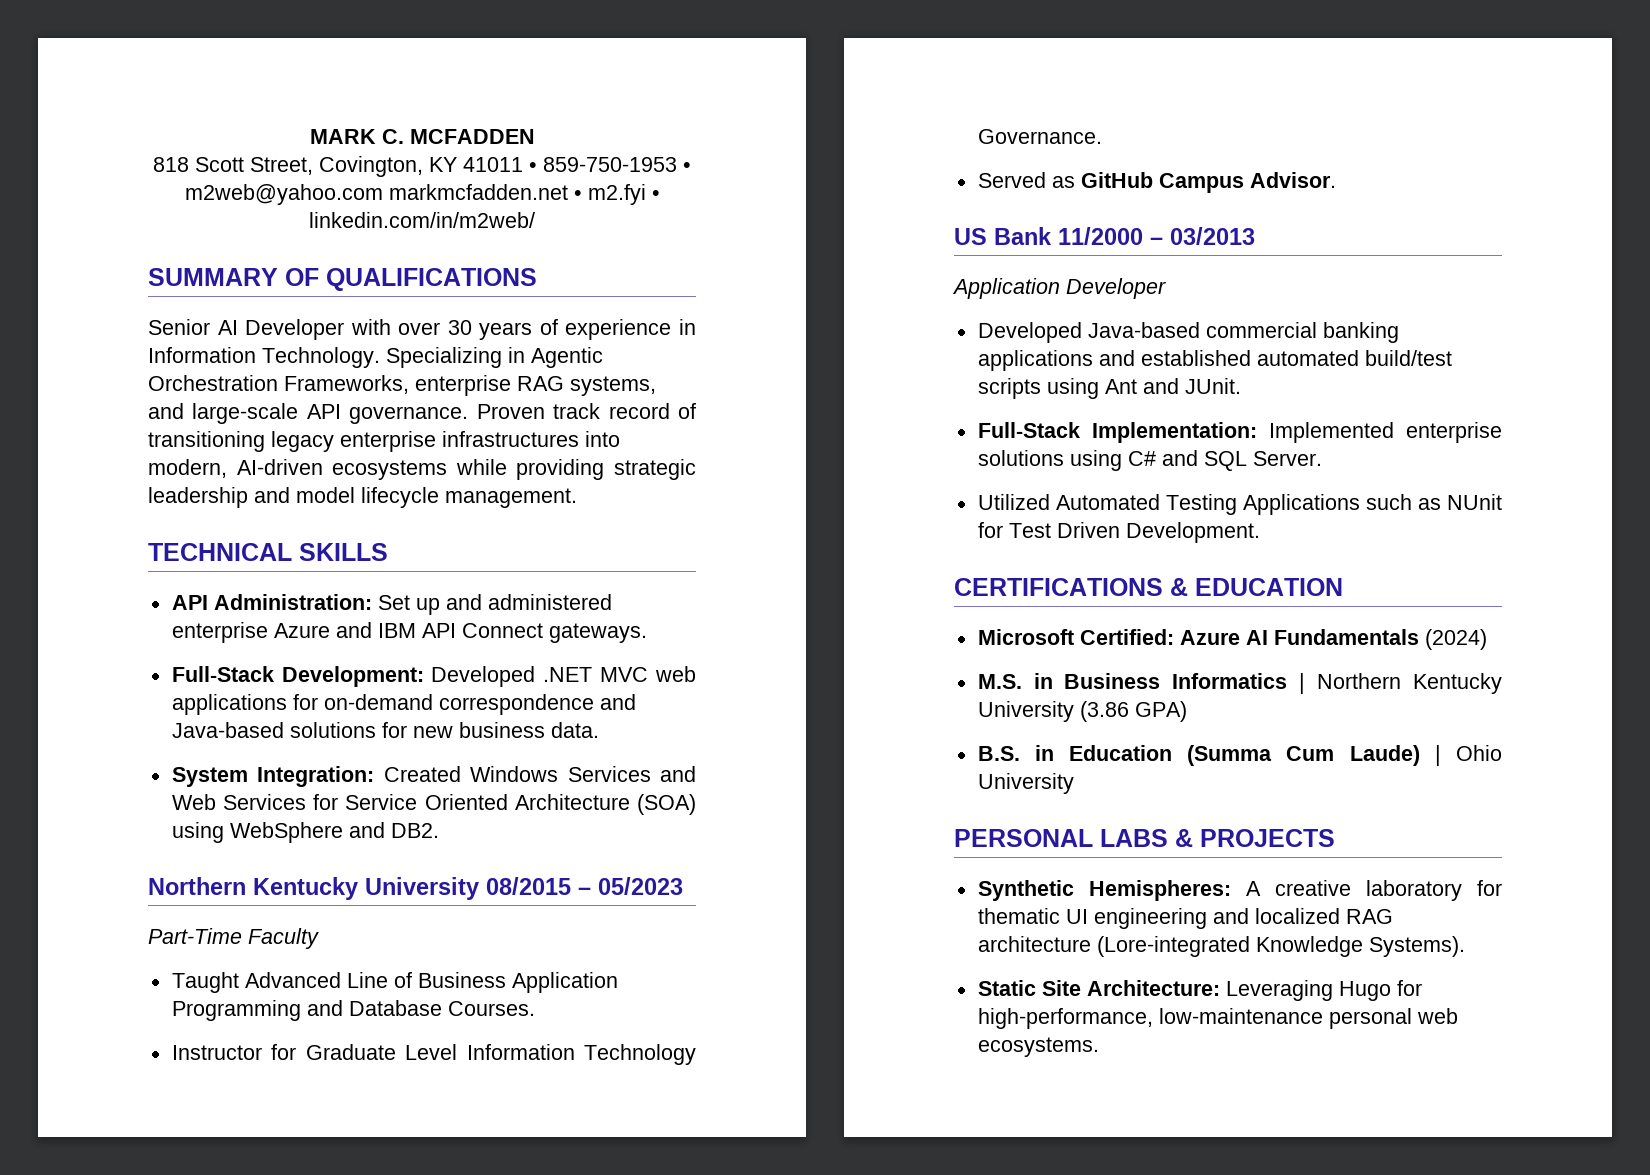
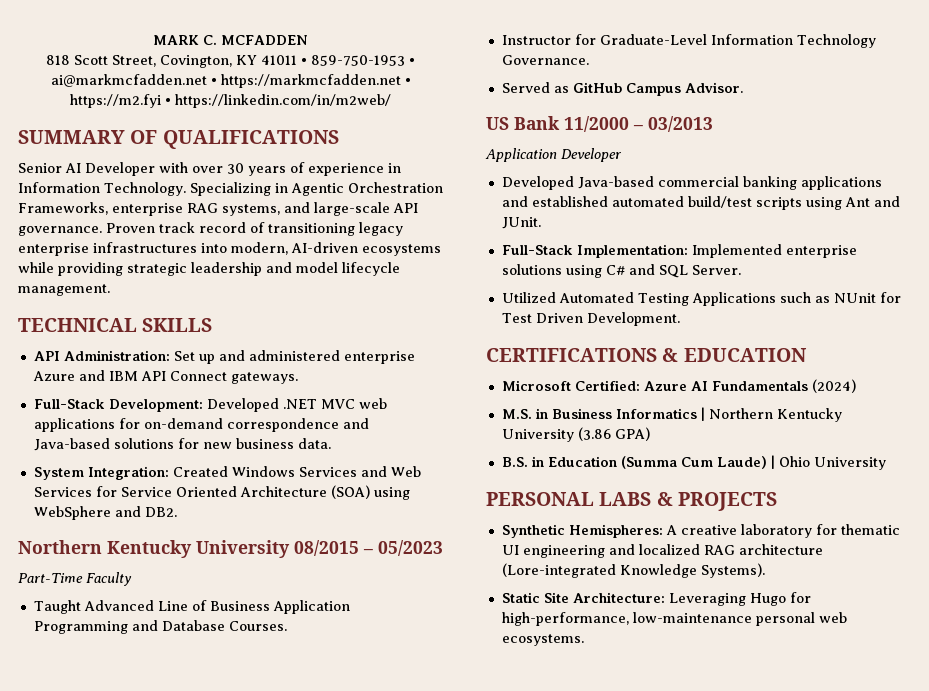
[184,184,660,205] [309,212,535,228] m2web@yahoo.com markmcfadden.net • m2.fyi • linkedin.com/in/m2web/ -> [50,74,411,88] [70,94,391,108] ai@markmcfadden.net • https://markmcfadden.net • https://m2.fyi • https://linkedin.com/in/m2web/
[305,1044,458,1060] Graduate Level -> [599,34,707,45] Graduate-Level

